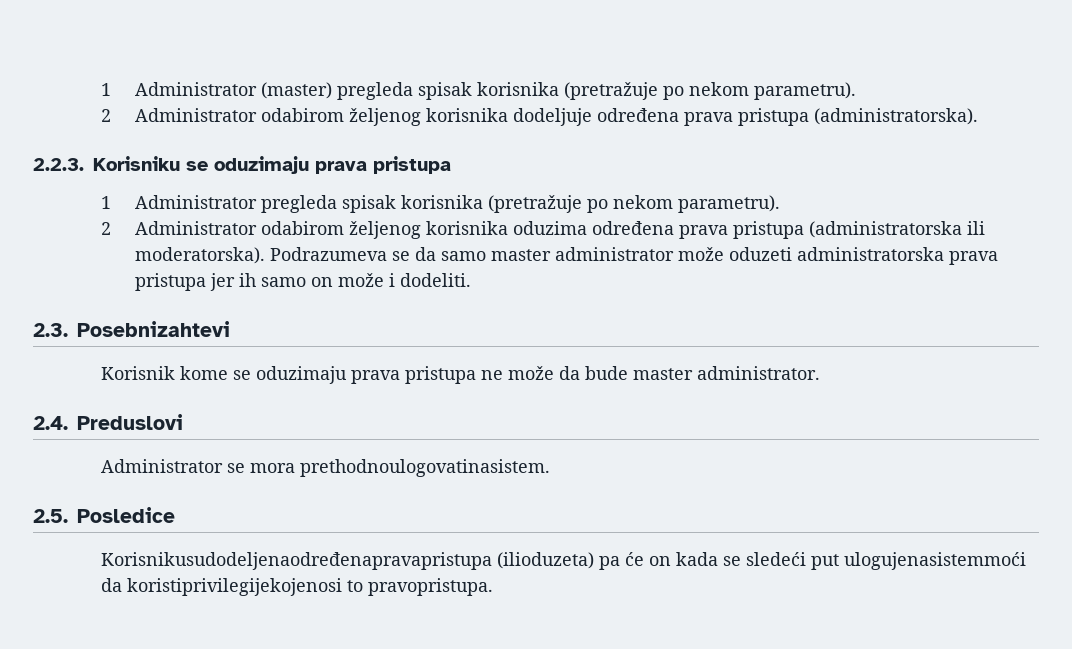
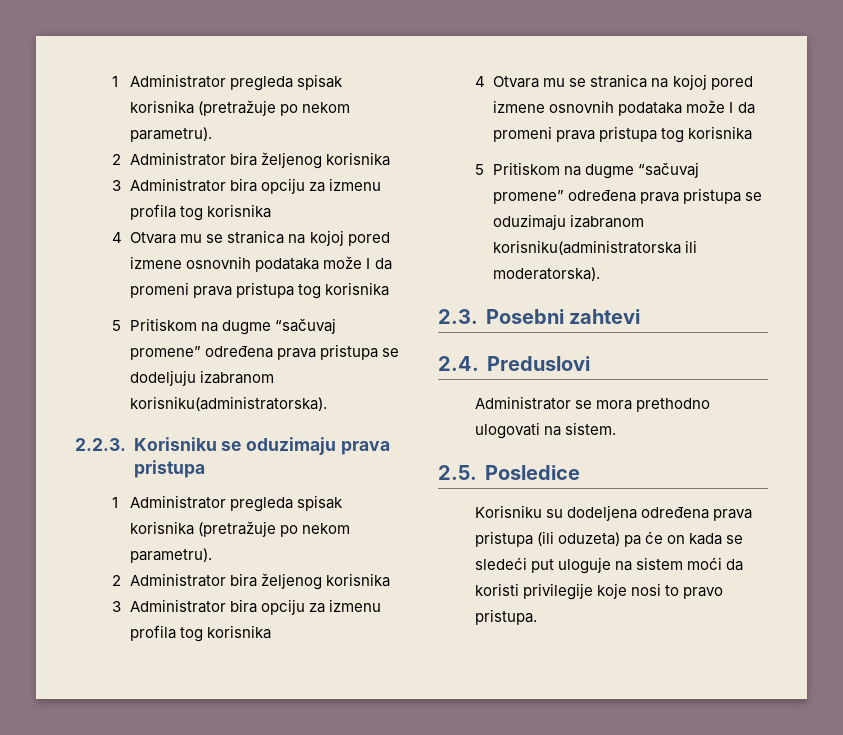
[100,82,856,100] [100,108,978,126] 1 Administrator (master) pregleda spisak korisnika (pretražuje po nekom parametru). // 2 Administrator odabirom željenog korisnika dodeljuje određena prava pristupa (administratorska). -> [111,74,344,91] [130,100,351,116] [130,127,213,142] [111,152,391,169] [111,178,382,194] [130,204,272,221] [111,230,390,246] [130,256,392,272] [130,282,390,299] [111,318,337,335] [130,344,400,360] [130,370,275,386] [130,396,328,411] 1 Administrator pregleda spisak korisnika (pretražuje po nekom parametru). // 2 Administrator bira željenog korisnika // 3 Administrator bira opciju za izmenu profila tog korisnika // 4 Otvara mu se stranica na kojoj pored izmene osnovnih podataka može I da promeni prava pristupa tog korisnika // 5 Pritiskom na dugme “sačuvaj promene” određena prava pristupa se dodeljuju izabranom korisniku(administratorska).
[260,221,985,239] [134,247,998,265] [134,273,471,291] [33,321,230,337] [100,366,820,384] odabirom željenog korisnika oduzima određena prava pristupa (administratorska ili moderatorska). Podrazumeva se da samo master administrator može oduzeti administratorska prava pristupa jer ih samo on može i dodeliti. // 2.3. Posebnizahtevi // Korisnik kome se oduzimaju prava pristupa ne može da bude master administrator. -> [230,573,391,590] [111,599,382,615] [130,625,272,642] [474,74,753,90] [493,100,755,116] [493,126,753,143] [474,162,700,179] [493,188,763,204] [493,214,645,230] [493,240,698,255] [493,267,601,281] [438,309,640,324] bira željenog korisnika // 3 Administrator bira opciju za izmenu profila tog korisnika // 4 Otvara mu se stranica na kojoj pored izmene osnovnih podataka može I da promeni prava pristupa tog korisnika // 5 Pritiskom na dugme “sačuvaj promene” određena prava pristupa se oduzimaju izabranom korisniku(administratorska ili moderatorska). // 2.3. Posebni zahtevi
[299,459,550,477] [33,507,175,523] [100,552,594,570] prethodnoulogovatinasistem. // 2.5. Posledice // Korisnikusudodeljenaodređenapravapristupa (ilioduzeta) -> [635,398,710,412] [474,422,616,439] [438,465,580,480] [474,505,753,521] [474,531,620,547] prethodno ulogovati na sistem. // 2.5. Posledice // Korisniku su dodeljena određena prava pristupa (ili oduzeta)
[843,552,1026,570] [100,578,493,596] ulogujenasistemmoći da koristiprivilegijekojenosi to pravopristupa. -> [557,557,744,574] [474,583,724,600] [474,609,537,625] uloguje na sistem moći da koristi privilegije koje nosi to pravo pristupa.

